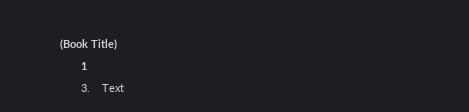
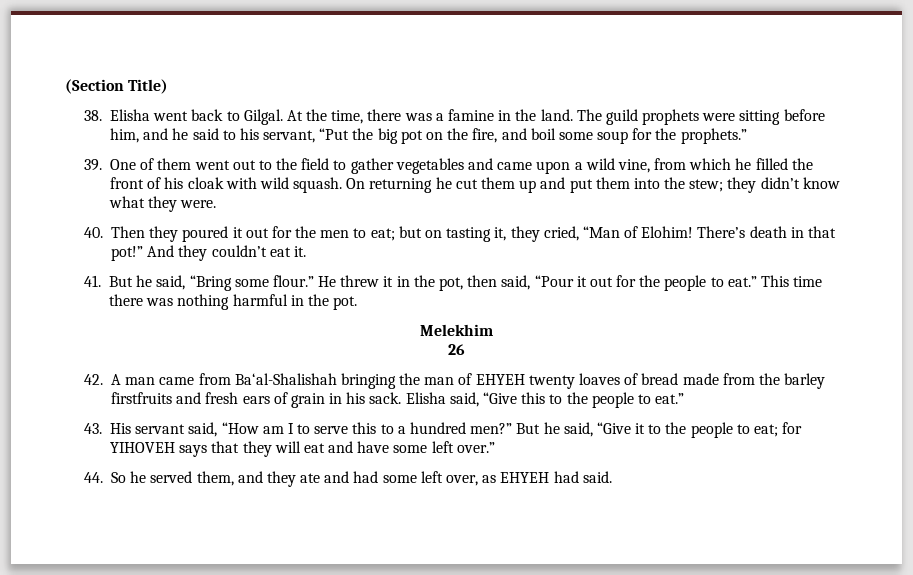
[60,39,88,50] (Book -> [65,79,124,94] (Section
[80,62,87,70] [80,84,124,92] 1 // 3. Text -> [84,109,825,125] [109,128,747,144] [84,158,813,174] [109,177,840,193] [108,196,217,212] [84,226,837,242] [110,245,306,261] [84,275,823,291] [108,294,358,310] [420,324,493,336] [448,344,465,355] [84,373,826,389] [110,392,685,408] [84,422,803,438] [109,441,495,457] [84,471,612,487] 38. Elisha went back to Gilgal. At the time, there was a famine in the land. The guild prophets were sitting before him, and he said to his servant, “Put the big pot on the fire, and boil some soup for the prophets.” // 39. One of them went out to the field to gather vegetables and came upon a wild vine, from which he filled the front of his cloak with wild squash. On returning he cut them up and put them into the stew; they didn’t know what they were. // 40. Then they poured it out for the men to eat; but on tasting it, they cried, “Man of Elohim! There’s death in that pot!” And they couldn’t eat it. // 41. But he said, “Bring some flour.” He threw it in the pot, then said, “Pour it out for the people to eat.” This time there was nothing harmful in the pot. // Melekhim // 26 // 42. A man came from Ba‘al-Shalishah bringing the man of EHYEH twenty loaves of bread made from the barley firstfruits and fresh ears of grain in his sack. Elisha said, “Give this to the people to eat.” // 43. His servant said, “How am I to serve this to a hundred men?” But he said, “Give it to the people to eat; for YIHOVEH says that they will eat and have some left over.” // 44. So he served them, and they ate and had some left over, as EHYEH had said.

